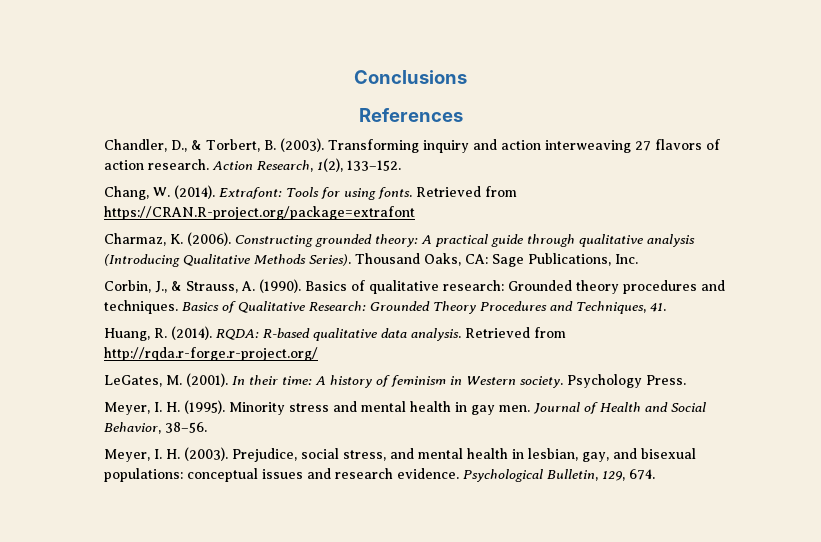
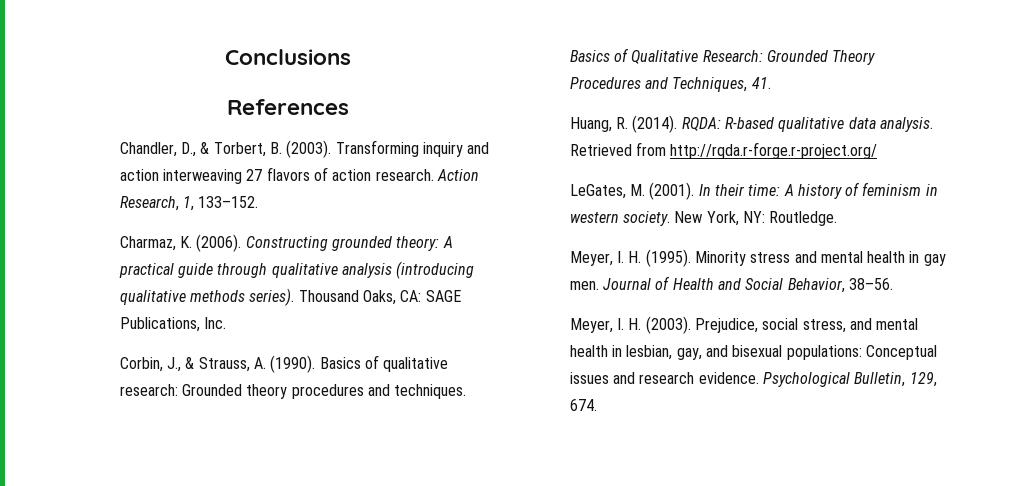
[317,158,344,172] 1(2), -> [182,196,194,211] 1,
[104,185,518,200] [104,206,416,220] // Chang, W. (2014). Extrafont: Tools for using fonts. Retrieved from https://CRAN.R-project.org/package=extrafont -> (259, 202) none
[104,254,352,267] (Introducing Qualitative Methods Series). -> [396,261,475,279] [119,288,295,306] (introducing qualitative methods series).
[492,254,525,267] Sage -> [425,290,461,302] SAGE
[466,374,687,388] Western society. Psychology Press. -> [569,211,838,226] western society. New York, NY: Routledge.
[187,468,259,482] conceptual -> [865,345,937,360] Conceptual

